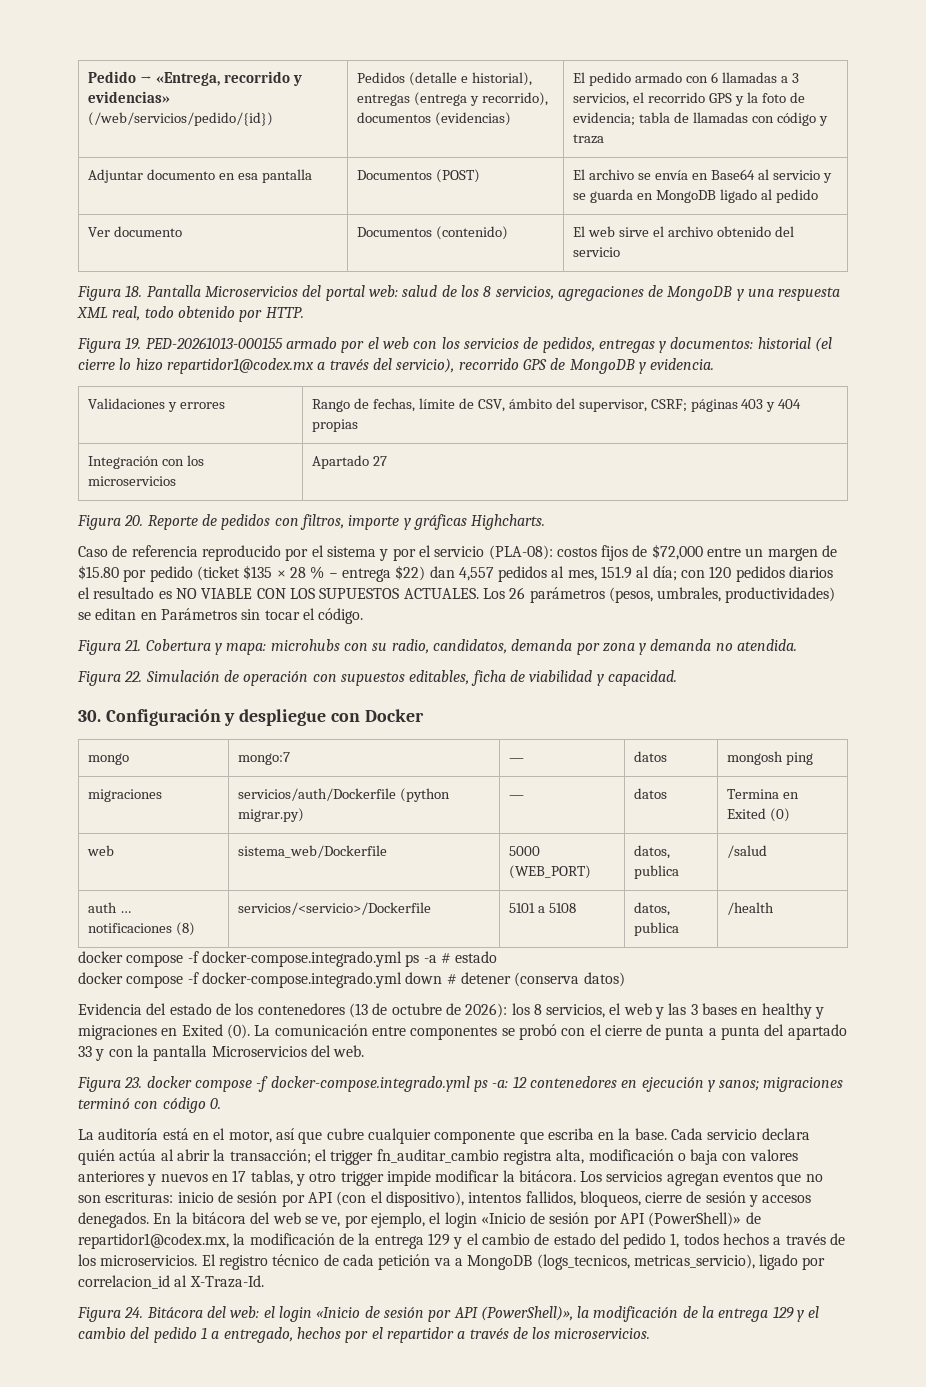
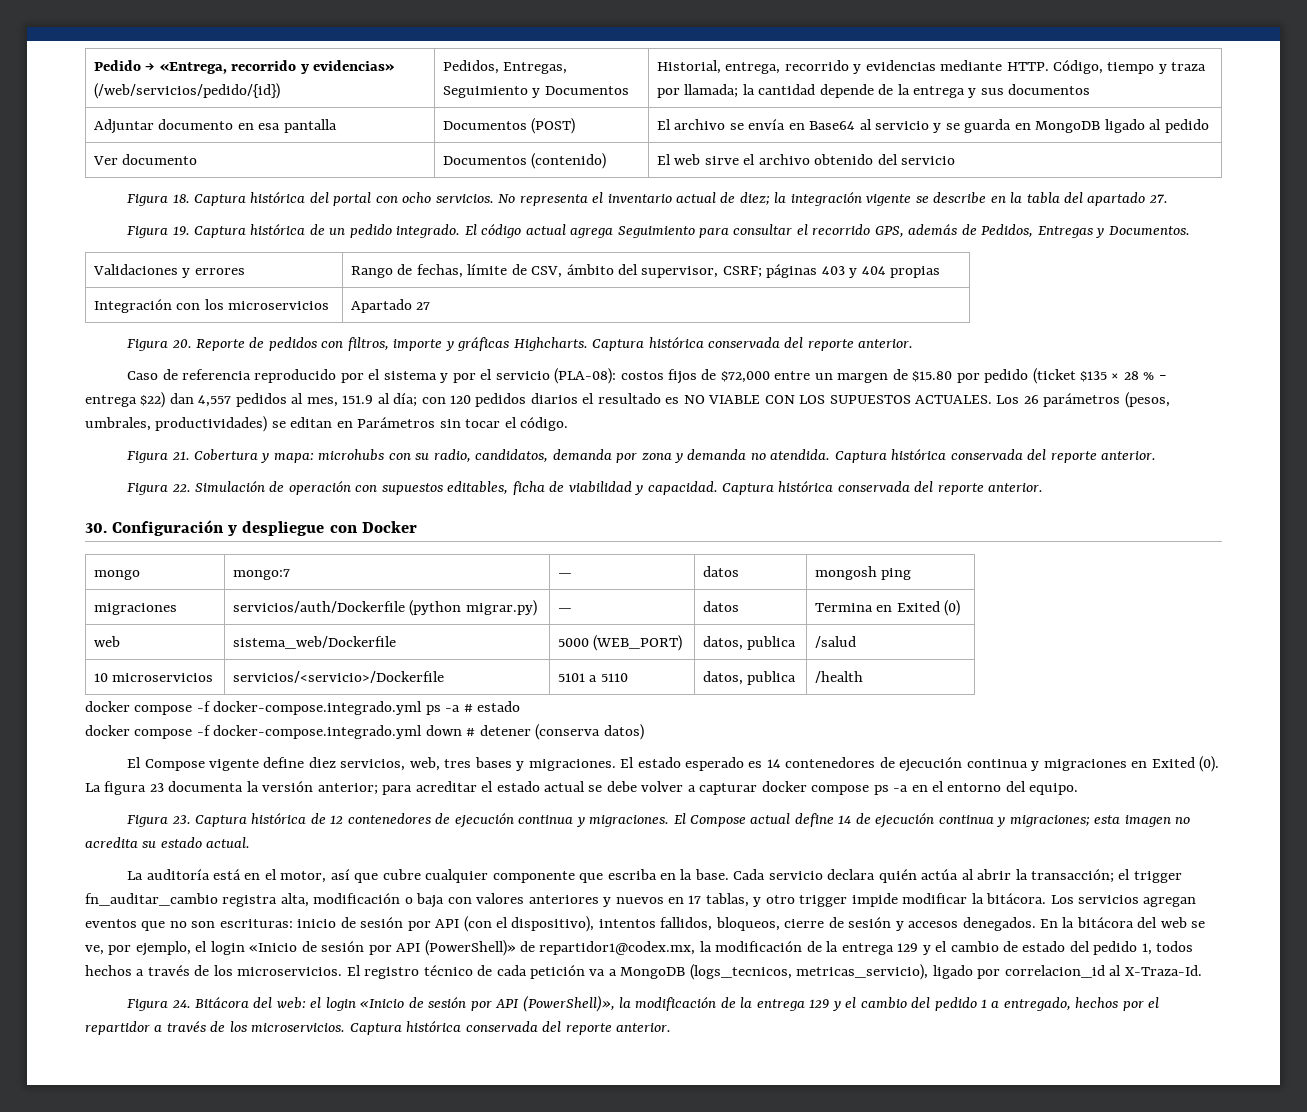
[357,72,533,86] [357,92,549,106] [357,112,512,126] [573,72,799,86] [573,92,805,106] [573,112,828,126] [573,134,605,144] Pedidos (detalle e historial), entregas (entrega y recorrido), documentos (evidencias) | El pedido armado con 6 llamadas a 3 servicios, el recorrido GPS y la foto de evidencia; tabla de llamadas con código y traza -> [442,60,568,74] [442,86,629,98] [656,60,1207,74] [656,84,1091,98] Pedidos, Entregas, Seguimiento y Documentos | Historial, entrega, recorrido y evidencias mediante HTTP. Código, tiempo y traza por llamada; la cantidad depende de la entrega y sus documentos
[146,285,841,301] [77,306,304,322] [77,337,833,353] [78,358,715,374] Pantalla Microservicios del portal web: salud de los 8 servicios, agregaciones de MongoDB y una respuesta XML real, todo obtenido por HTTP. // Figura 19. PED-20261013-000155 armado por el web con los servicios de pedidos, entregas y documentos: historial (el cierre lo hizo repartidor1@codex.mx a través del servicio), recorrido GPS de MongoDB y evidencia. -> [194,192,1168,206] [127,224,1190,238] Captura histórica del portal con ocho servicios. No representa el inventario actual de diez; la integración vigente se describe en la tabla del apartado 27. // Figura 19. Captura histórica de un pedido integrado. El código actual agrega Seguimiento para consultar el recorrido GPS, además de Pedidos, Entregas y Documentos.
(546, 522) none -> [592,337,914,351] Captura histórica conservada del reporte anterior.
(798, 645) none -> [834,449,1157,463] Captura histórica conservada del reporte anterior.
(677, 678) none -> [722,481,1044,495] Captura histórica conservada del reporte anterior.
[88,902,132,913] [88,922,196,936] auth … notificaciones (8) -> [93,673,214,682] 10 microservicios
[549,903,577,913] 5108 -> [600,673,628,682] 5110
[78,1003,812,1019] Evidencia del estado de los contenedores (13 de octubre de 2026): los 8 servicios, el web y las 3 bases en healthy -> [127,757,1028,772] El Compose vigente define diez servicios, web, tres bases y migraciones. El estado esperado es 14 contenedores de ejecución continua
[274,1024,847,1040] [78,1045,365,1061] [77,1076,844,1092] [78,1097,221,1113] comunicación entre componentes se probó con el cierre de punta a punta del apartado 33 y con la pantalla Microservicios del web. // Figura 23. docker compose -f docker-compose.integrado.yml ps -a: 12 contenedores en ejecución y sanos; migraciones terminó con código 0. -> [104,781,1079,795] [127,813,1191,828] [85,837,251,848] figura 23 documenta la versión anterior; para acreditar el estado actual se debe volver a capturar docker compose ps -a en el entorno del equipo. // Figura 23. Captura histórica de 12 contenedores de ejecución continua y migraciones. El Compose actual define 14 de ejecución continua y migraciones; esta imagen no acredita su estado actual.
(651, 1333) none -> [349,1021,672,1035] Captura histórica conservada del reporte anterior.

